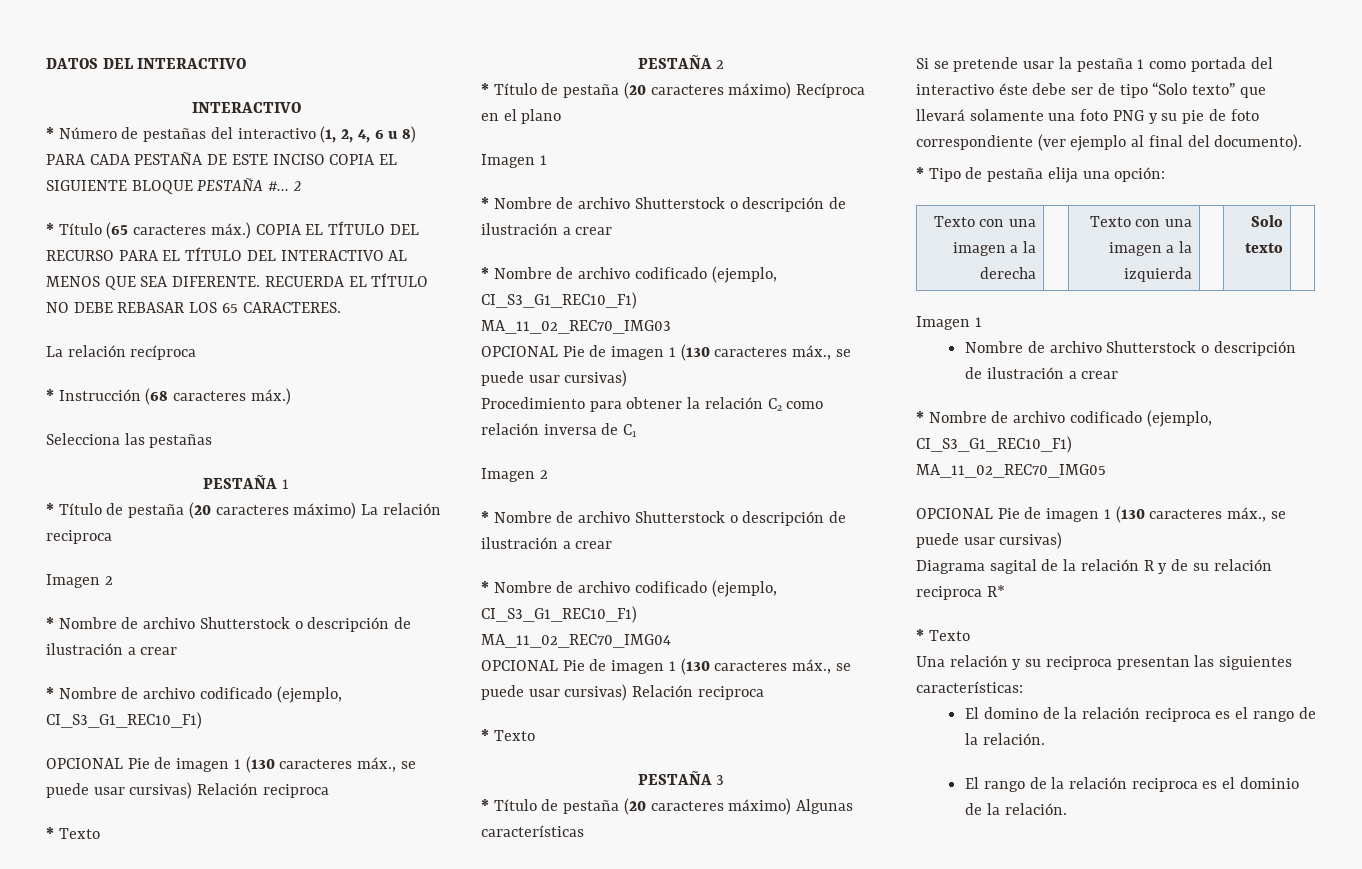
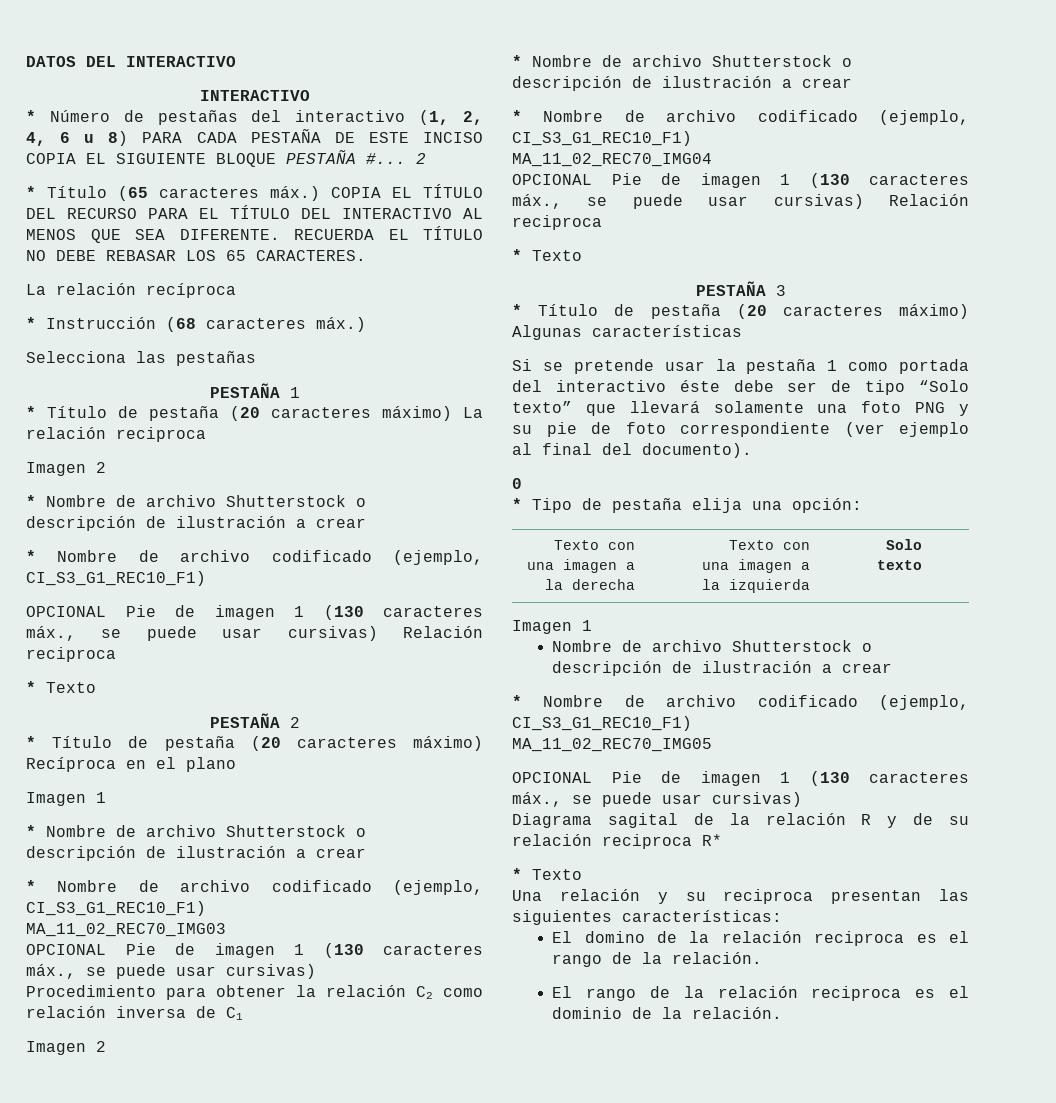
(1303, 142) none -> [512,478,522,489] // 0

